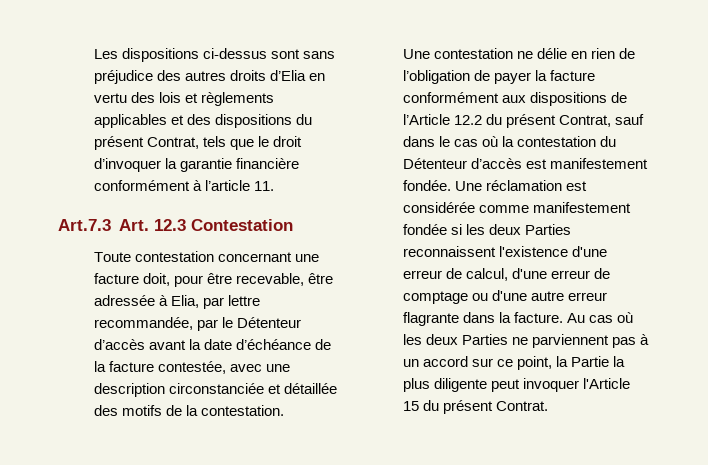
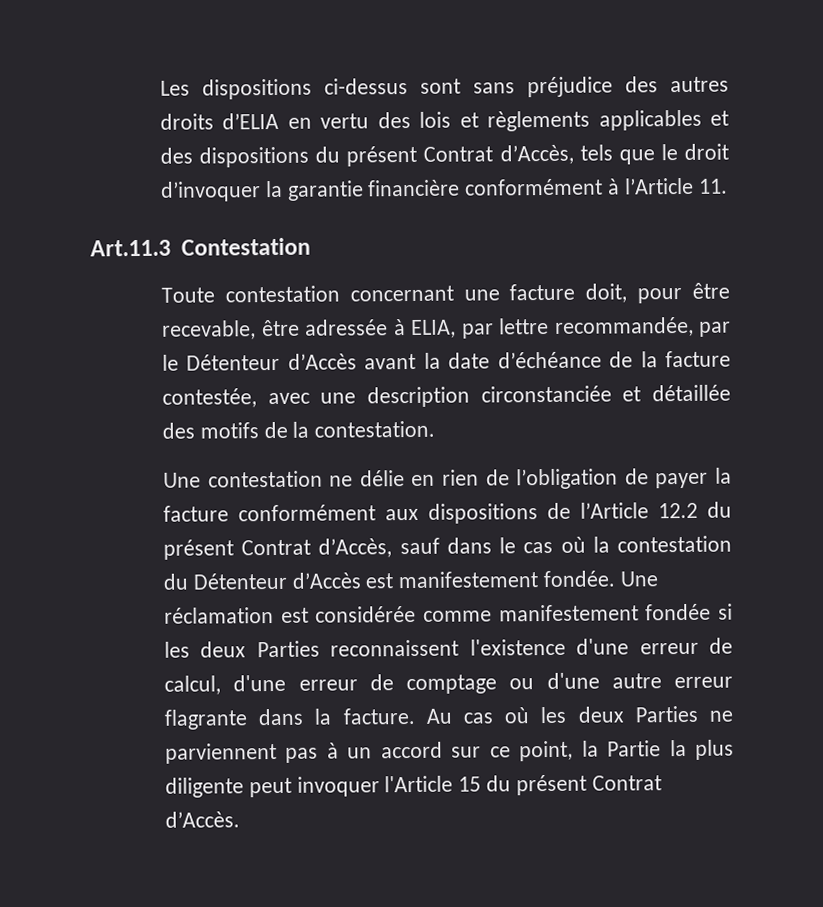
[270,70,307,81] d’Elia -> [222,112,280,130] d’ELIA
[147,137,200,149] Contrat, -> [423,144,574,165] Contrat d’Accès,
[205,180,251,191] l’article -> [623,177,694,195] l’Article
[58,219,186,231] Art.7.3 Art. 12.3 -> [90,239,171,257] Art.11.3
[171,295,200,308] Elia, -> [411,319,457,338] ELIA,
[94,339,146,350] d’accès -> [287,353,357,370] d’Accès
[559,115,612,127] Contrat, -> [241,538,393,558] Contrat d’Accès,
[471,158,523,169] d’accès -> [291,572,361,589] d’Accès
[496,401,549,411] Contrat. -> [591,775,662,791] [165,811,241,828] Contrat d’Accès.

